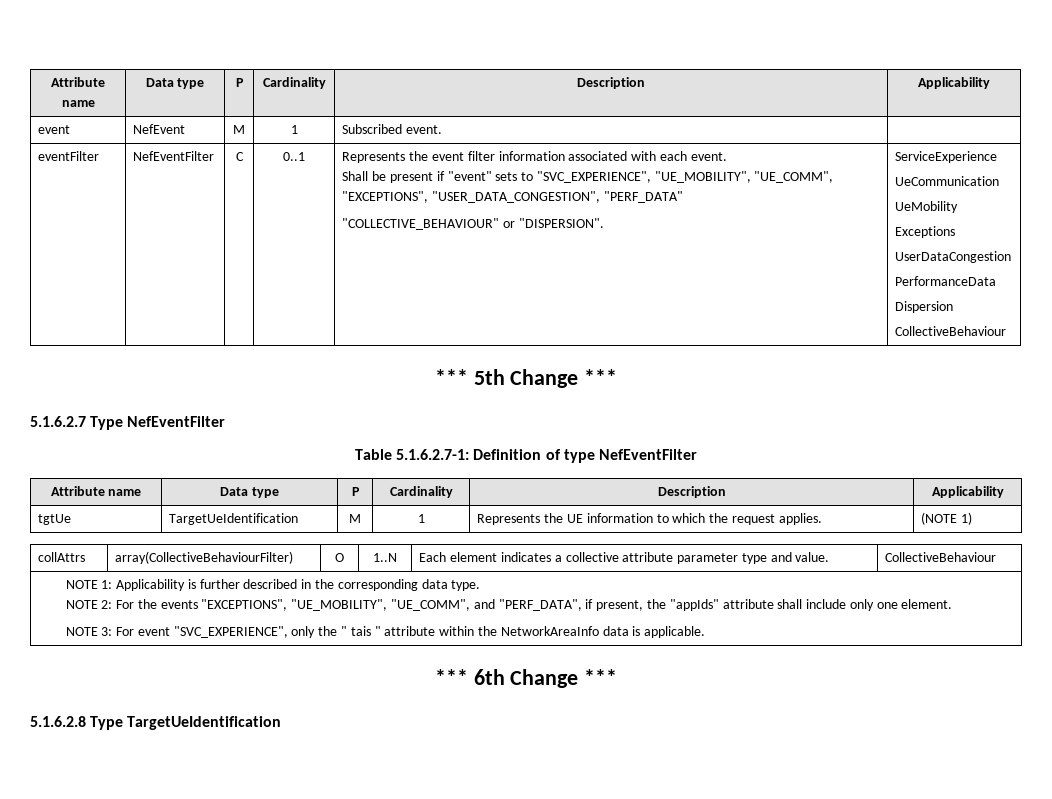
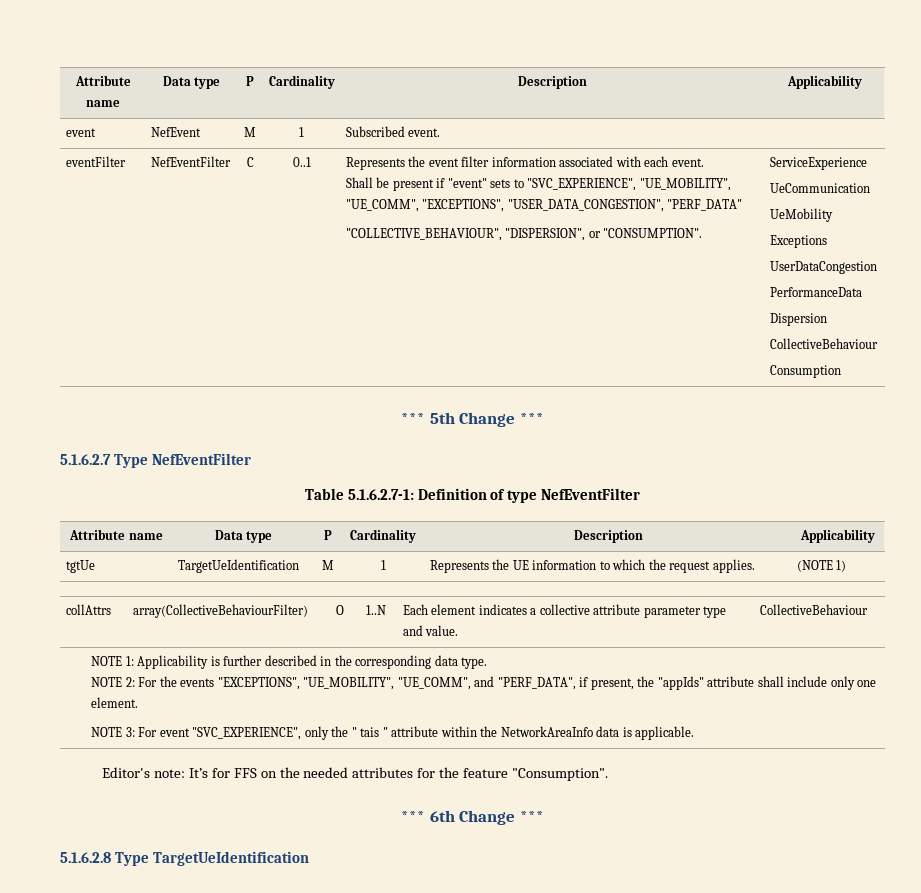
[342,218,604,230] "COLLECTIVE_BEHAVIOUR" or "DISPERSION". -> [345,228,703,241] "COLLECTIVE_BEHAVIOUR", "DISPERSION", or "CONSUMPTION".
(1007, 331) none -> [769,365,841,378] // Consumption
(706, 632) none -> [102,767,609,781] // Editor's note: It’s for FFS on the needed attributes for the feature "Consumption".

